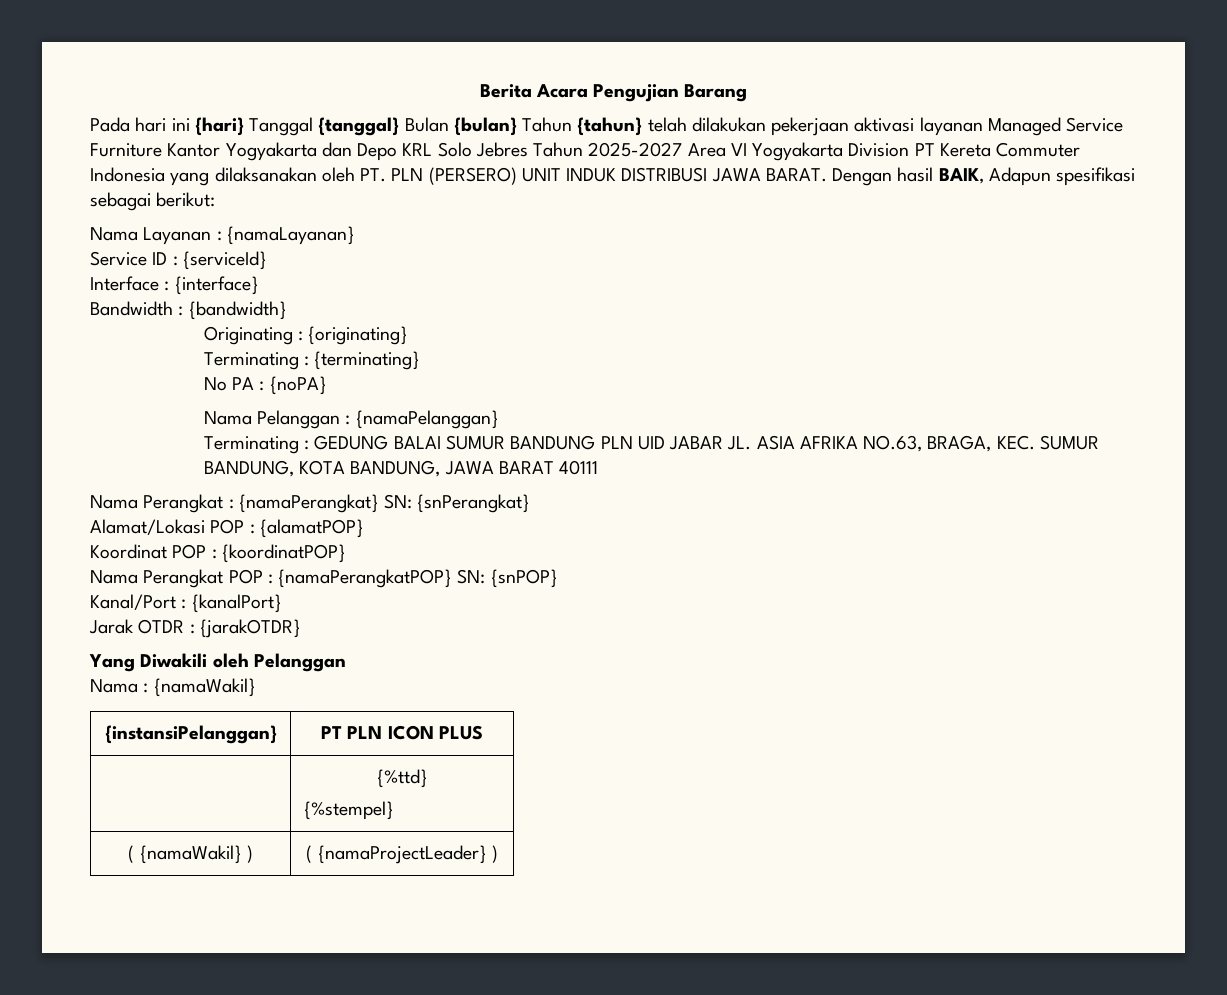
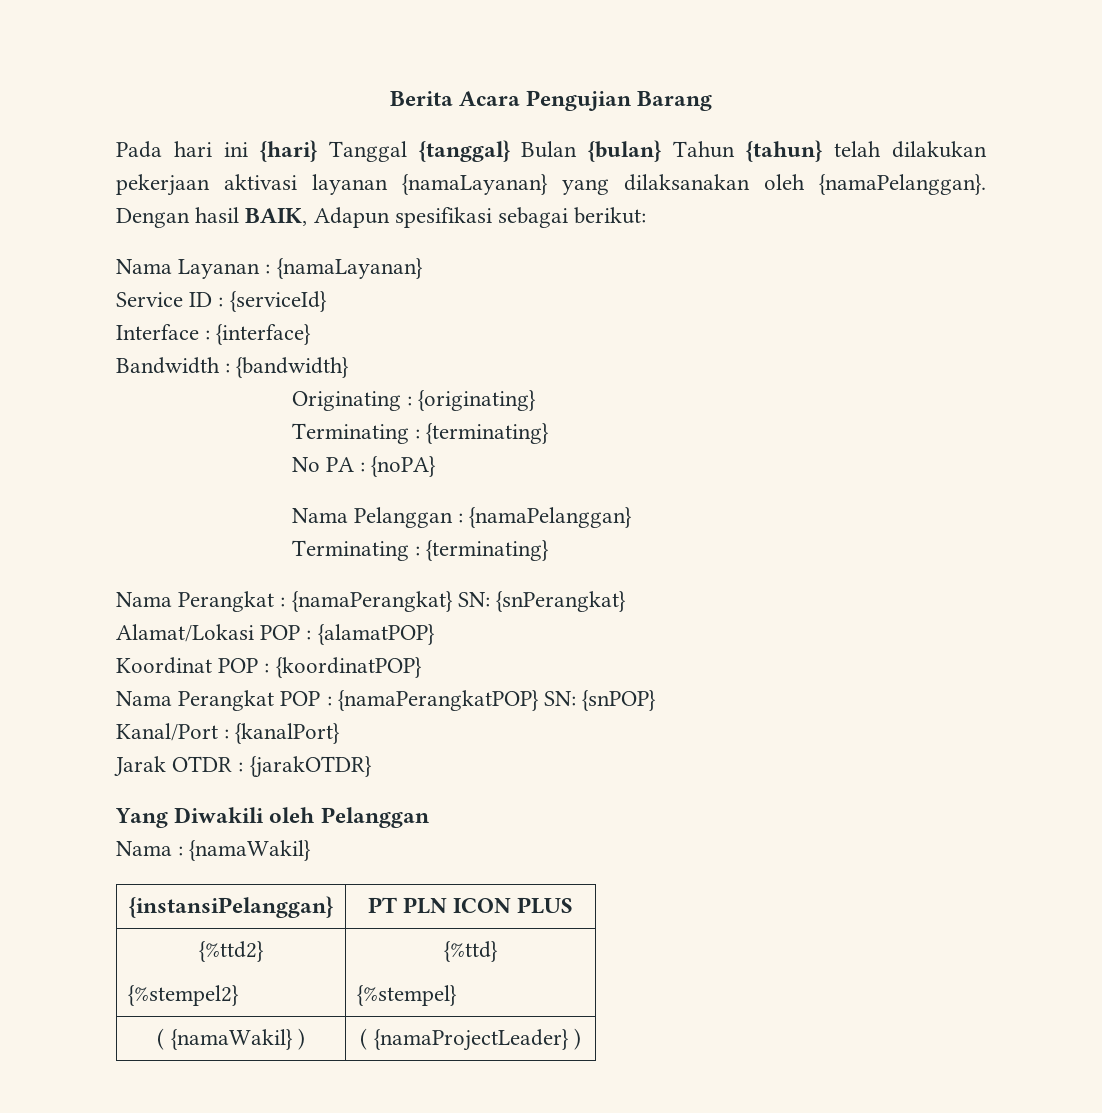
[987,117,1124,136] [90,142,1081,161] [90,167,827,186] Managed Service Furniture Kantor Yogyakarta dan Depo KRL Solo Jebres Tahun 2025-2027 Area VI Yogyakarta Division PT Kereta Commuter Indonesia yang dilaksanakan oleh PT. PLN (PERSERO) UNIT INDUK DISTRIBUSI JAWA BARAT. -> [402,174,986,195] {namaLayanan} yang dilaksanakan oleh {namaPelanggan}.
[314,435,1099,452] [203,460,599,477] GEDUNG BALAI SUMUR BANDUNG PLN UID JABAR JL. ASIA AFRIKA NO.63, BRAGA, KEC. SUMUR BANDUNG, KOTA BANDUNG, JAWA BARAT 40111 -> [425,540,549,561] {terminating}
(483, 732) none -> [199,941,264,962] [128,985,240,1006] {%ttd2} // {%stempel2}

